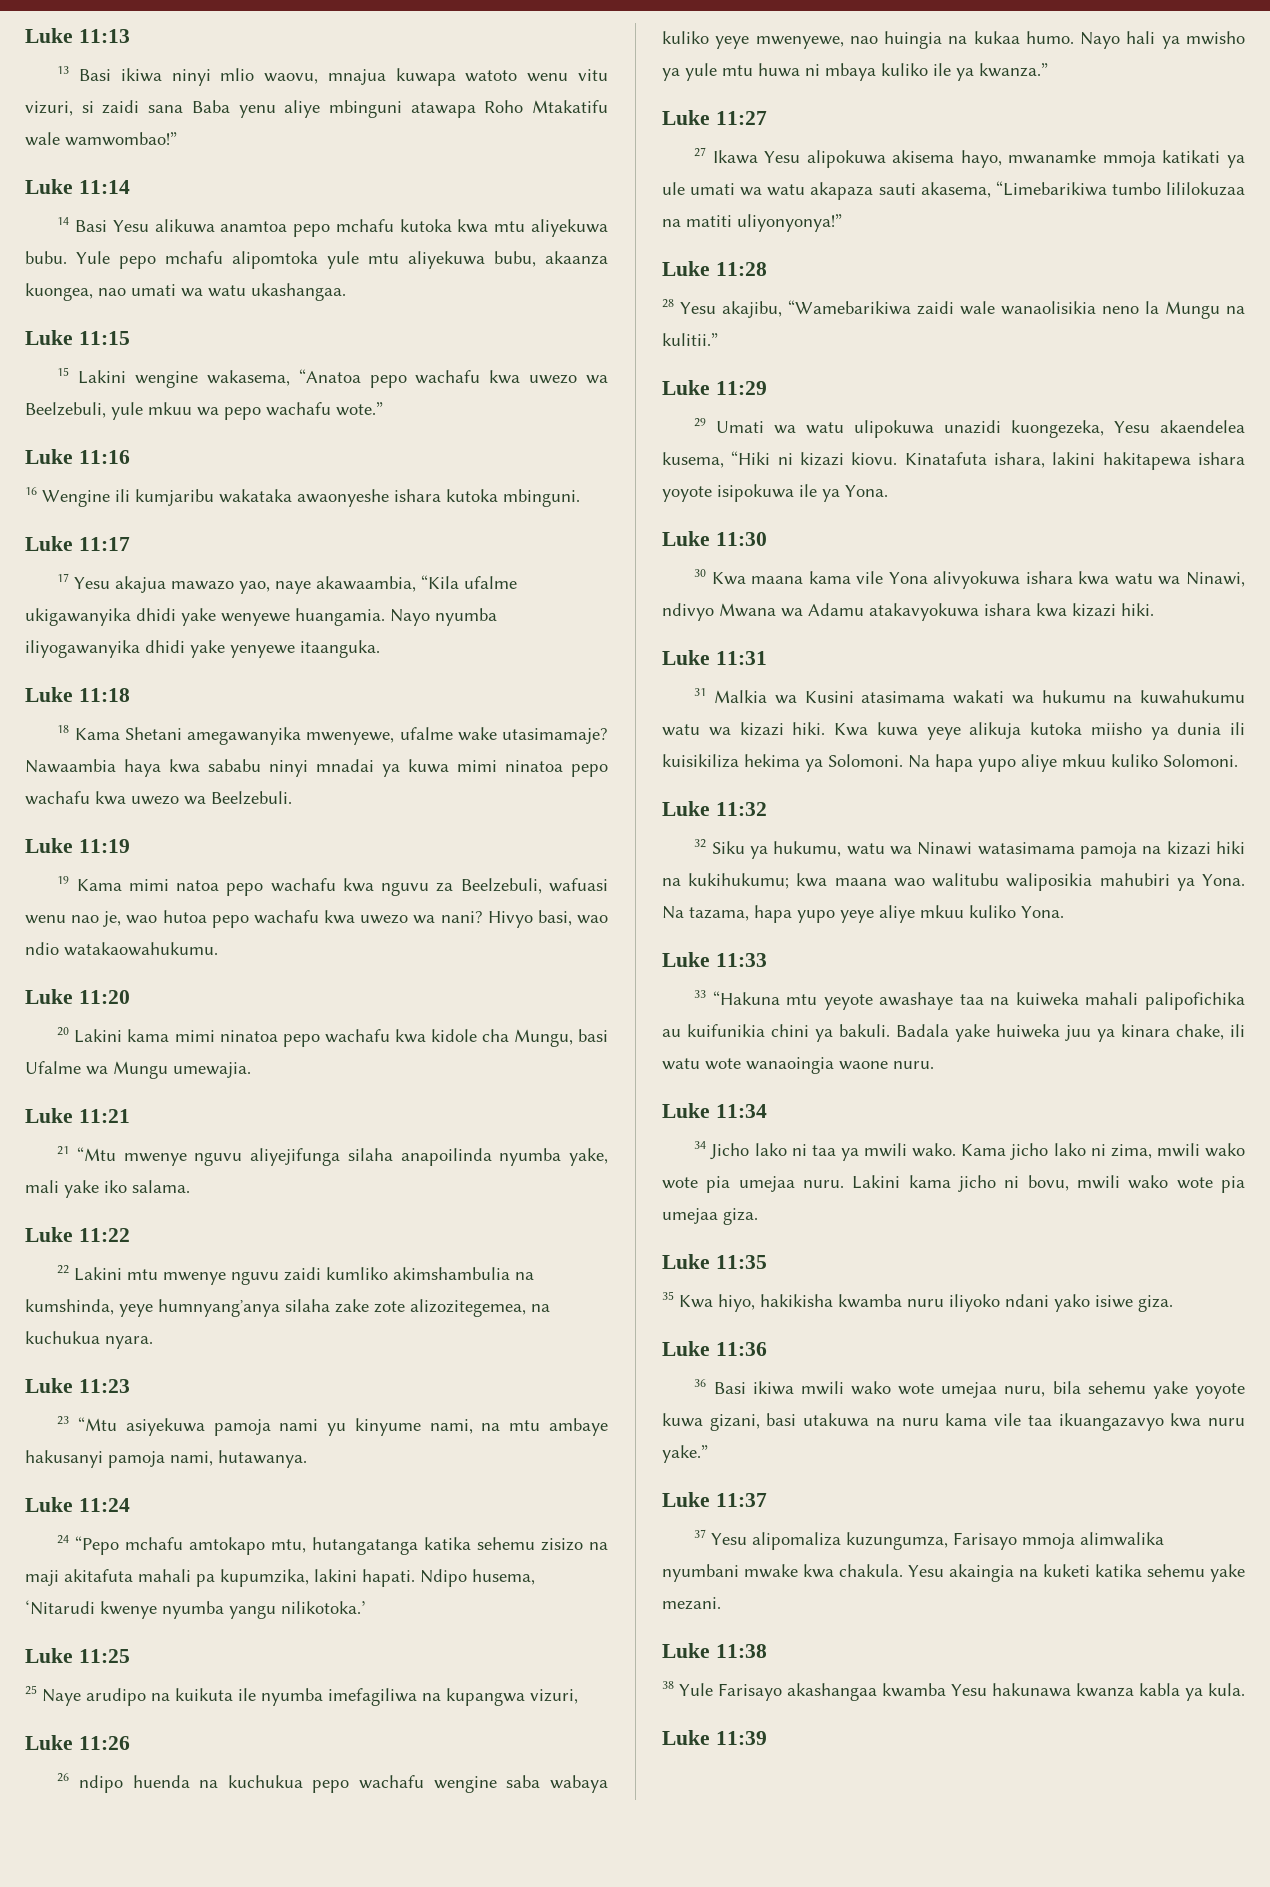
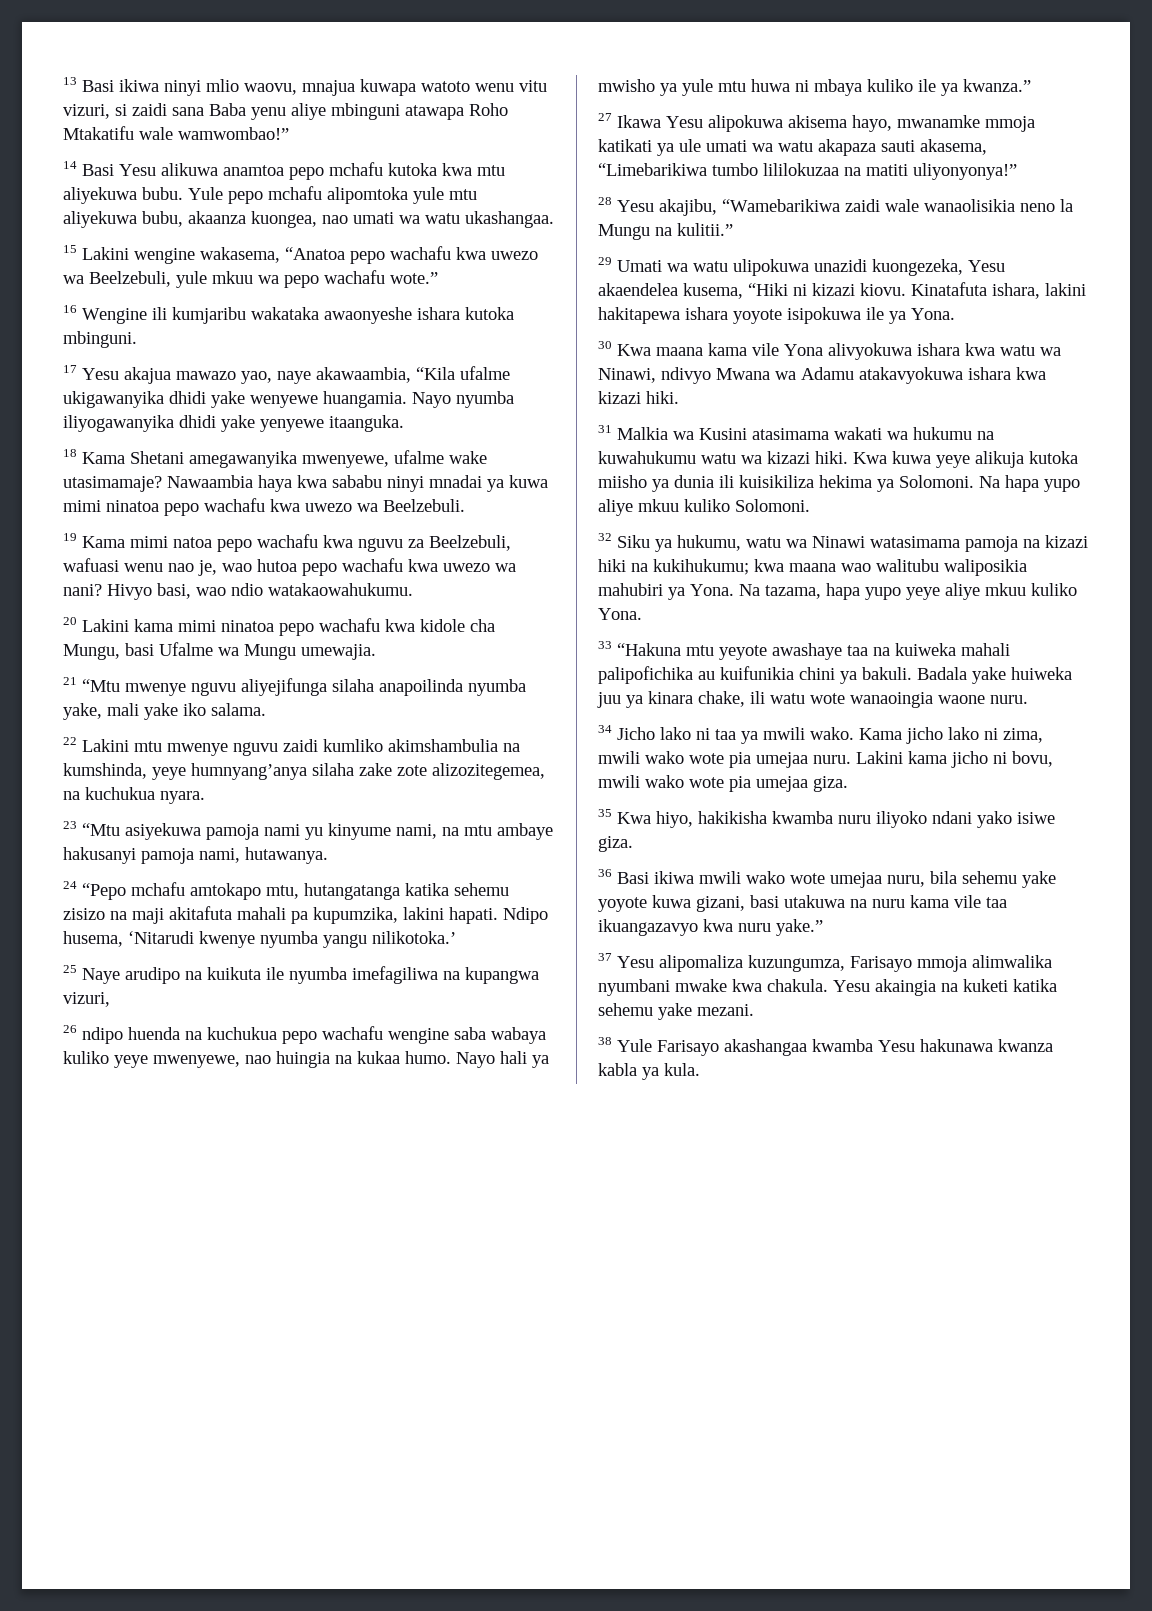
[25,28,130,43] Luke 11:13 // -> (63, 81) none
[25,179,130,194] // Luke 11:14 -> (289, 133) none
[25,330,130,345] // Luke 11:15 -> (554, 219) none
[25,449,130,464] // Luke 11:16 -> (438, 278) none
[25,536,130,551] // Luke 11:17 -> (137, 339) none
[25,687,130,702] // Luke 11:18 -> (404, 423) none
[25,838,130,853] // Luke 11:19 -> (465, 505) none
[25,989,130,1004] // Luke 11:20 -> (413, 589) none
[25,1108,130,1123] // Luke 11:21 -> (376, 652) none
[25,1227,130,1242] // Luke 11:22 -> (266, 709) none
[25,1378,130,1393] // Luke 11:23 -> (205, 797) none
[25,1497,130,1512] // Luke 11:24 -> (328, 855) none
[25,1648,130,1663] // Luke 11:25 -> (456, 937) none
[25,1735,130,1750] // Luke 11:26 -> (110, 999) none
[662,110,767,125] // Luke 11:27 -> (1031, 85) none
[662,261,767,276] // Luke 11:28 -> (1017, 171) none
[662,380,767,395] // Luke 11:29 -> (733, 229) none
[662,531,767,546] // Luke 11:30 -> (955, 314) none
[662,650,767,665] // Luke 11:31 -> (679, 397) none
[662,801,767,816] // Luke 11:32 -> (810, 505) none
[662,952,767,967] // Luke 11:33 -> (642, 614) none
[662,1103,767,1118] // Luke 11:34 -> (1028, 699) none
[662,1254,767,1269] // Luke 11:35 -> (848, 784) none
[662,1341,767,1356] // Luke 11:36 -> (633, 844) none
[662,1492,767,1507] // Luke 11:37 -> (823, 927) none
[662,1643,767,1658] // Luke 11:38 -> (754, 1010) none
[662,1730,767,1745] // Luke 11:39 -> (700, 1069) none

